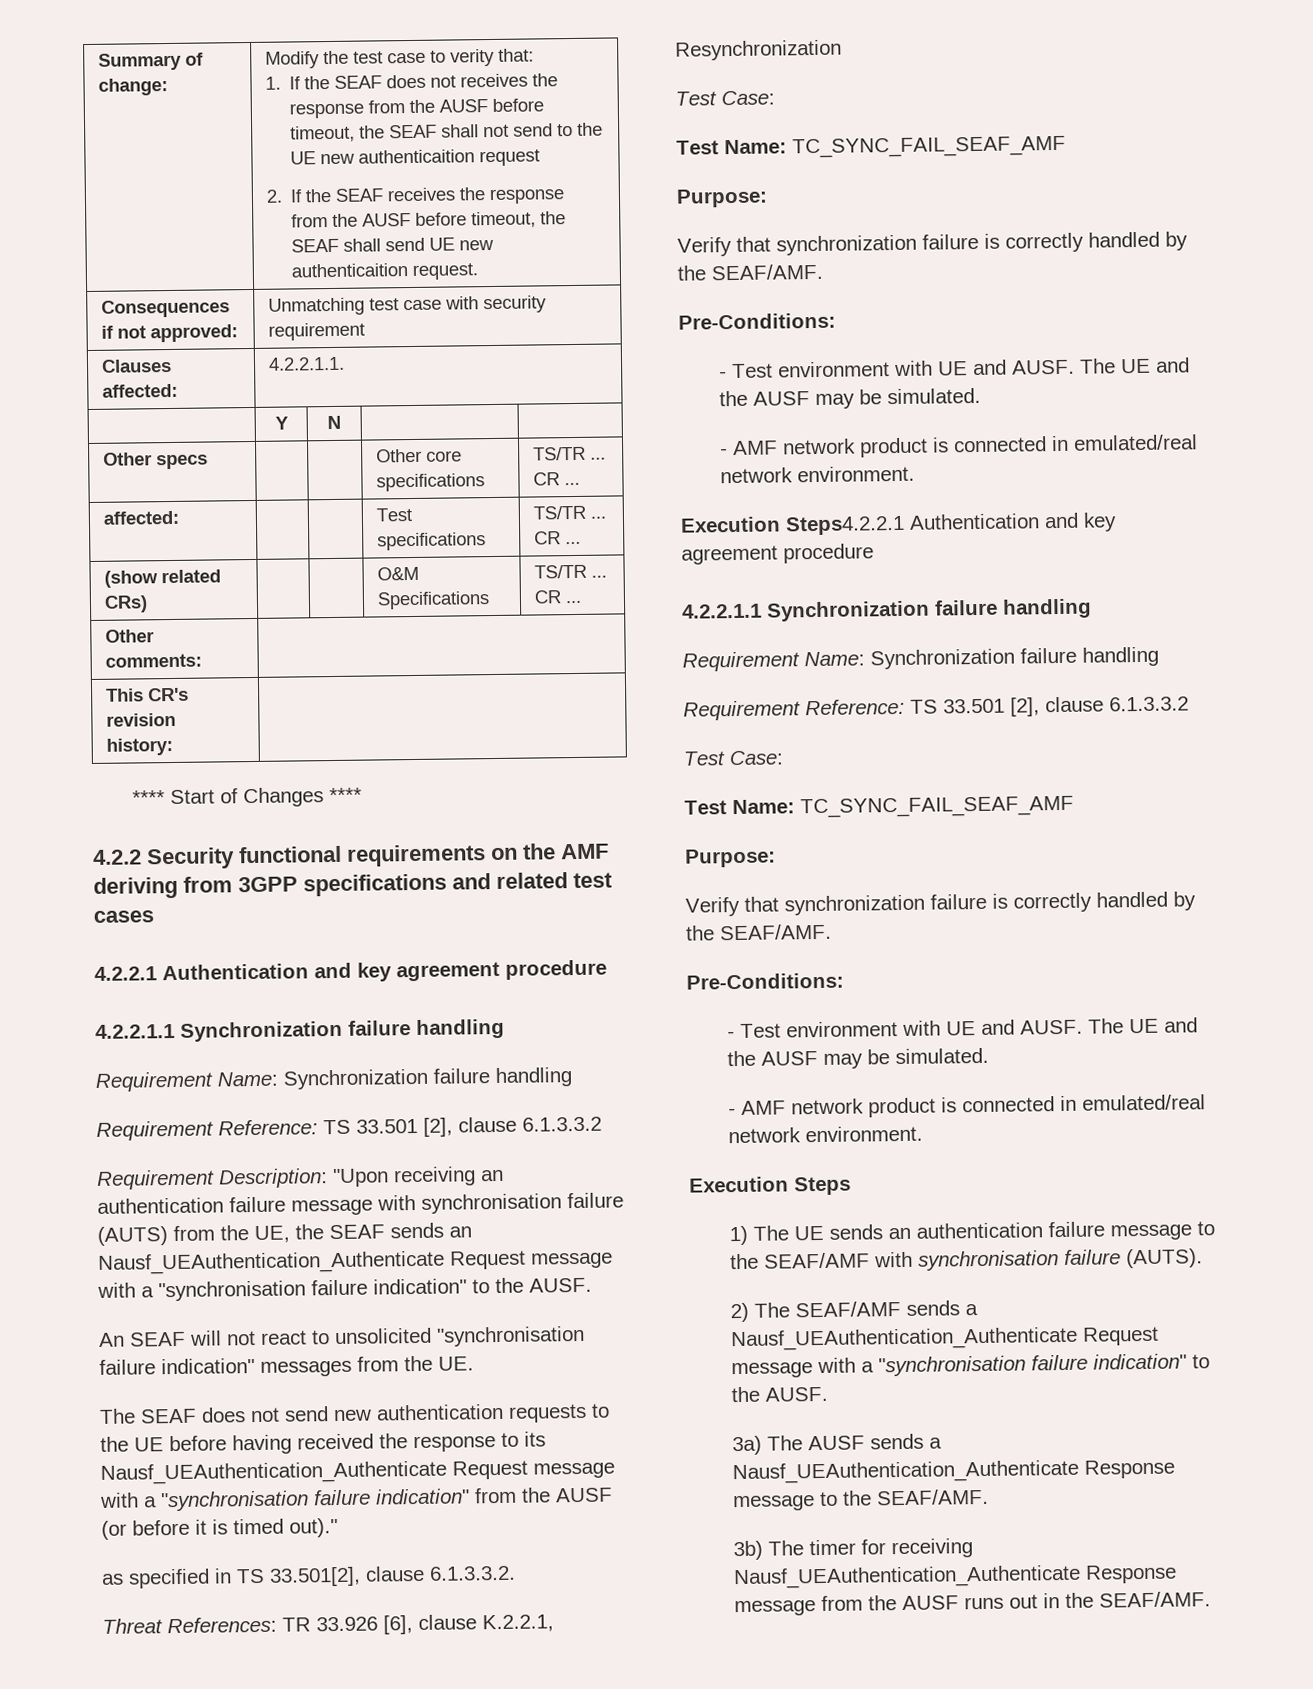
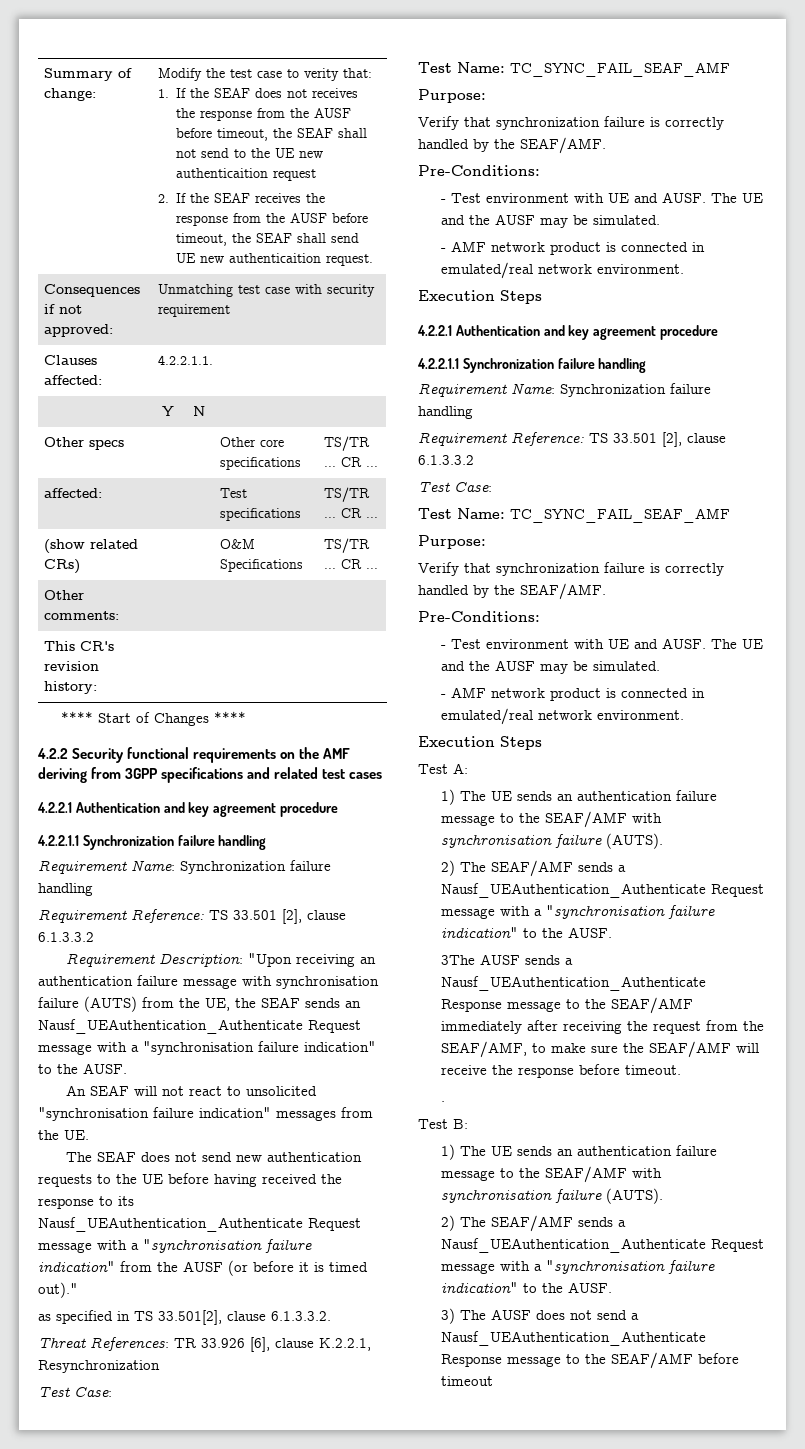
[785,515,905,536] Steps4.2.2.1 -> [500,290,542,304] [417,325,452,336] Steps // 4.2.2.1
(851, 1186) none -> [418,763,468,774] // Test A:
[731,1435,803,1456] 3a) The -> [440,955,475,965] 3The
[876,1488,989,1506] [732,1538,973,1561] [732,1564,1177,1590] [733,1591,1211,1617] SEAF/AMF. // 3b) The timer for receiving Nausf_UEAuthentication_Authenticate Response message from the AUSF runs out in the SEAF/AMF. -> [610,997,693,1014] [440,1020,764,1034] [440,1041,759,1058] [440,1064,681,1078] [440,1101,445,1102] [418,1119,468,1129] [440,1144,717,1160] [440,1166,662,1183] [440,1188,663,1204] [440,1215,626,1232] [440,1238,764,1253] [440,1260,715,1274] [440,1282,612,1293] [440,1308,639,1324] [440,1331,706,1346] [440,1352,739,1369] [440,1376,493,1386] SEAF/AMF immediately after receiving the request from the SEAF/AMF, to make sure the SEAF/AMF will receive the response before timeout. // . // Test B: // 1) The UE sends an authentication failure message to the SEAF/AMF with synchronisation failure (AUTS). // 2) The SEAF/AMF sends a Nausf_UEAuthentication_Authenticate Request message with a "synchronisation failure indication" to the AUSF. // 3) The AUSF does not send a Nausf_UEAuthentication_Authenticate Response message to the SEAF/AMF before timeout

